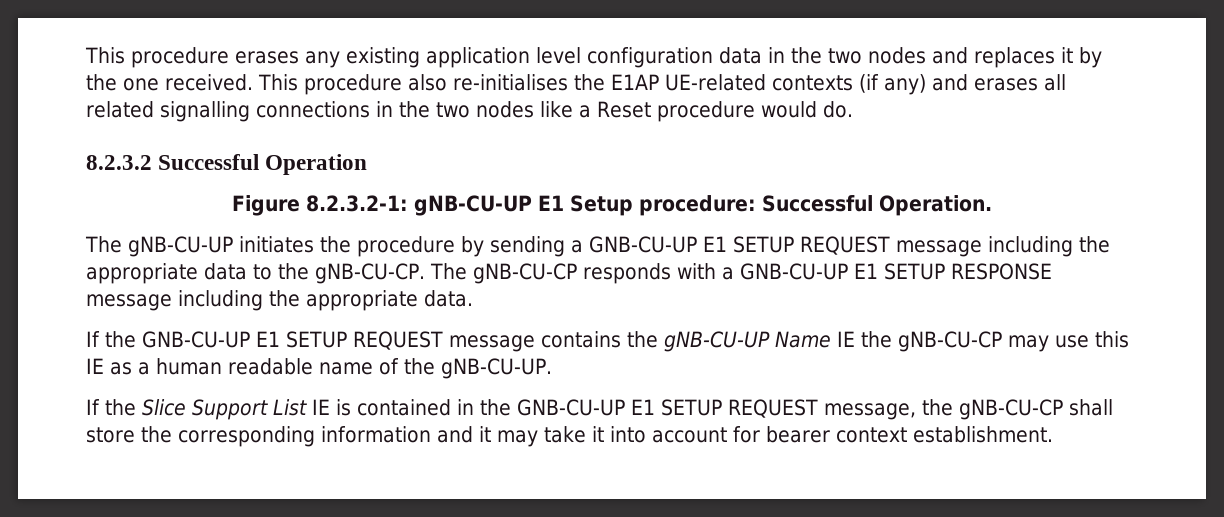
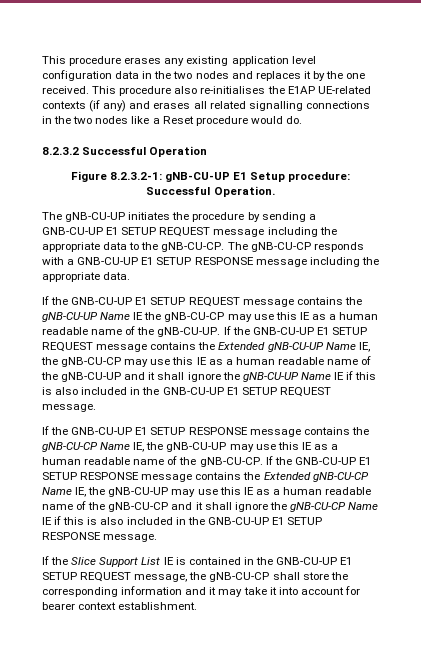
(552, 368) none -> [223,326,367,335] [42,342,370,352] [41,356,372,367] [41,371,377,382] [42,387,331,397] [42,404,96,412] [42,426,369,437] [42,442,339,452] [42,456,371,467] [42,472,369,482] [42,487,372,497] [42,501,379,512] [42,516,323,525] [42,532,158,542] If the GNB-CU-UP E1 SETUP REQUEST message contains the Extended gNB-CU-UP Name IE, the gNB-CU-CP may use this IE as a human readable name of the gNB-CU-UP and it shall ignore the gNB-CU-UP Name IE if this is also included in the GNB-CU-UP E1 SETUP REQUEST message. // If the GNB-CU-UP E1 SETUP RESPONSE message contains the gNB-CU-CP Name IE, the gNB-CU-UP may use this IE as a human readable name of the gNB-CU-CP. If the GNB-CU-UP E1 SETUP RESPONSE message contains the Extended gNB-CU-CP Name IE, the gNB-CU-UP may use this IE as a human readable name of the gNB-CU-CP and it shall ignore the gNB-CU-CP Name IE if this is also included in the GNB-CU-UP E1 SETUP RESPONSE message.

